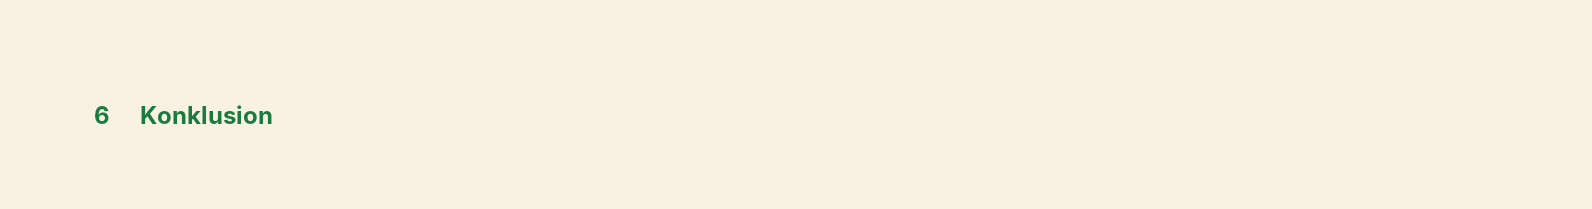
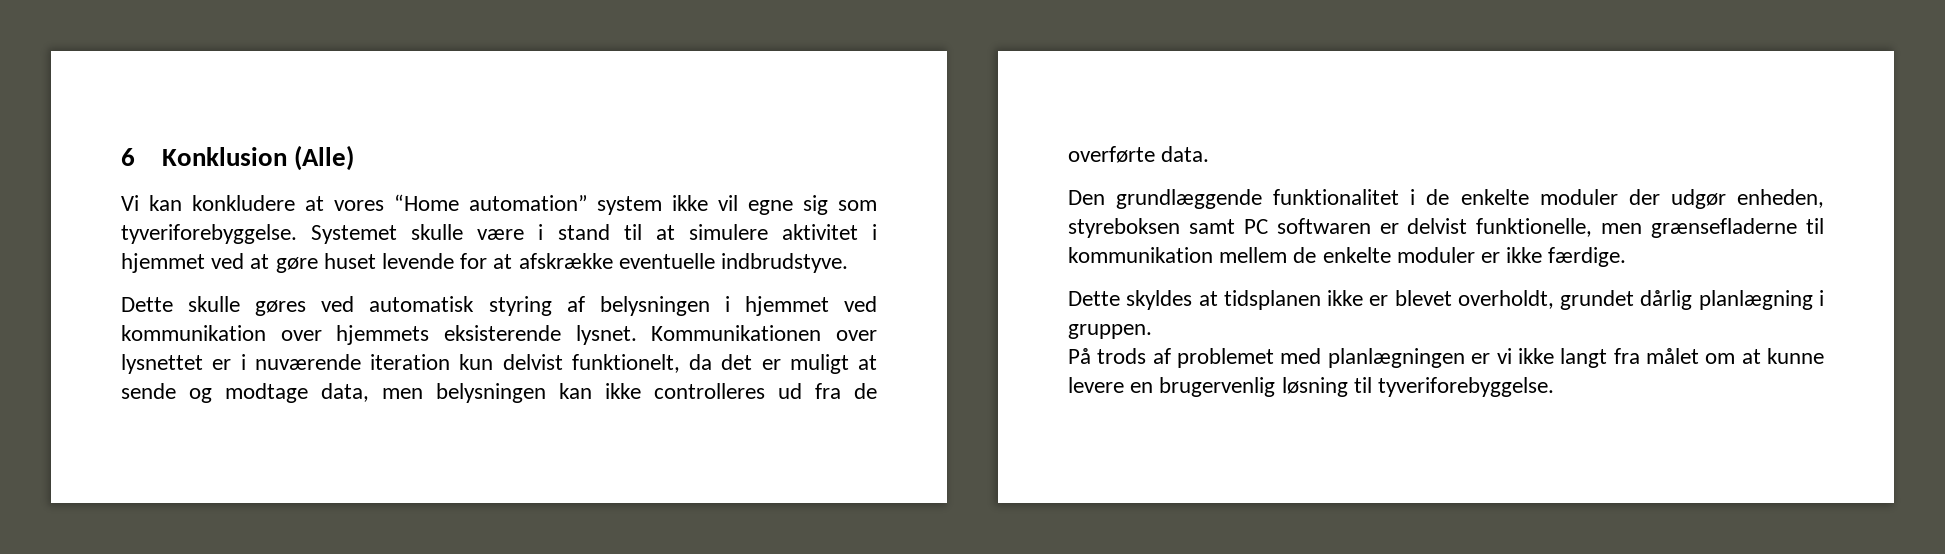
(274, 114) none -> [294,145,355,171] [121,194,877,215] [121,224,878,244] [121,253,849,273] [121,296,878,316] [121,325,877,345] [121,354,877,374] [121,383,877,403] [1068,146,1210,163] [1068,189,1824,209] [1068,218,1824,238] [1068,247,1627,267] [1068,290,1824,310] [1068,324,1152,339] [1068,348,1824,368] [1068,377,1555,397] (Alle) // Vi kan konkludere at vores “Home automation” system ikke vil egne sig som tyveriforebyggelse. Systemet skulle være i stand til at simulere aktivitet i hjemmet ved at gøre huset levende for at afskrække eventuelle indbrudstyve. // Dette skulle gøres ved automatisk styring af belysningen i hjemmet ved kommunikation over hjemmets eksisterende lysnet. Kommunikationen over lysnettet er i nuværende iteration kun delvist funktionelt, da det er muligt at sende og modtage data, men belysningen kan ikke controlleres ud fra de overførte data. // Den grundlæggende funktionalitet i de enkelte moduler der udgør enheden, styreboksen samt PC softwaren er delvist funktionelle, men grænsefladerne til kommunikation mellem de enkelte moduler er ikke færdige. // Dette skyldes at tidsplanen ikke er blevet overholdt, grundet dårlig planlægning i gruppen. // På trods af problemet med planlægningen er vi ikke langt fra målet om at kunne levere en brugervenlig løsning til tyveriforebyggelse.

